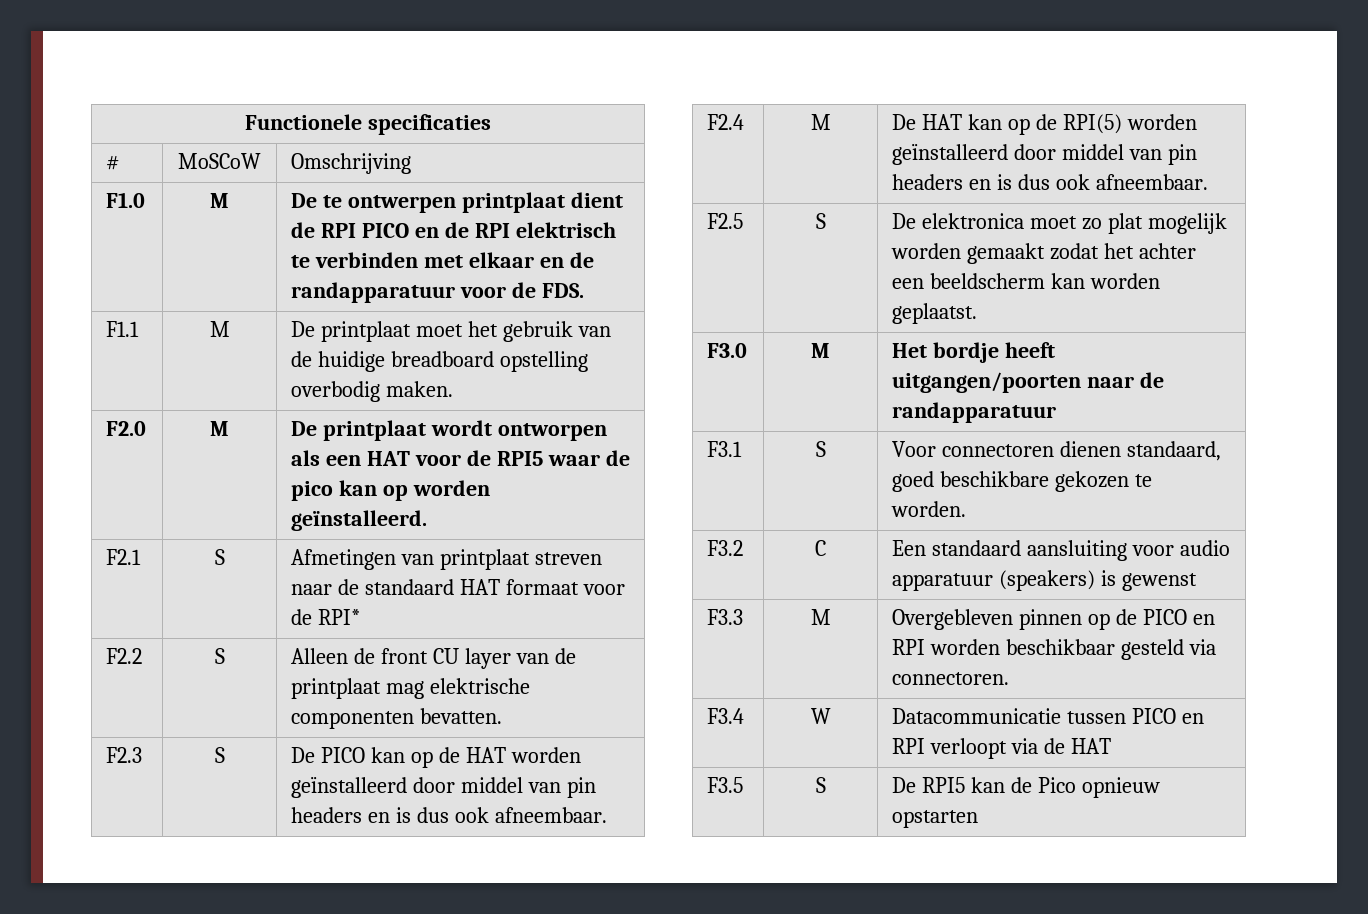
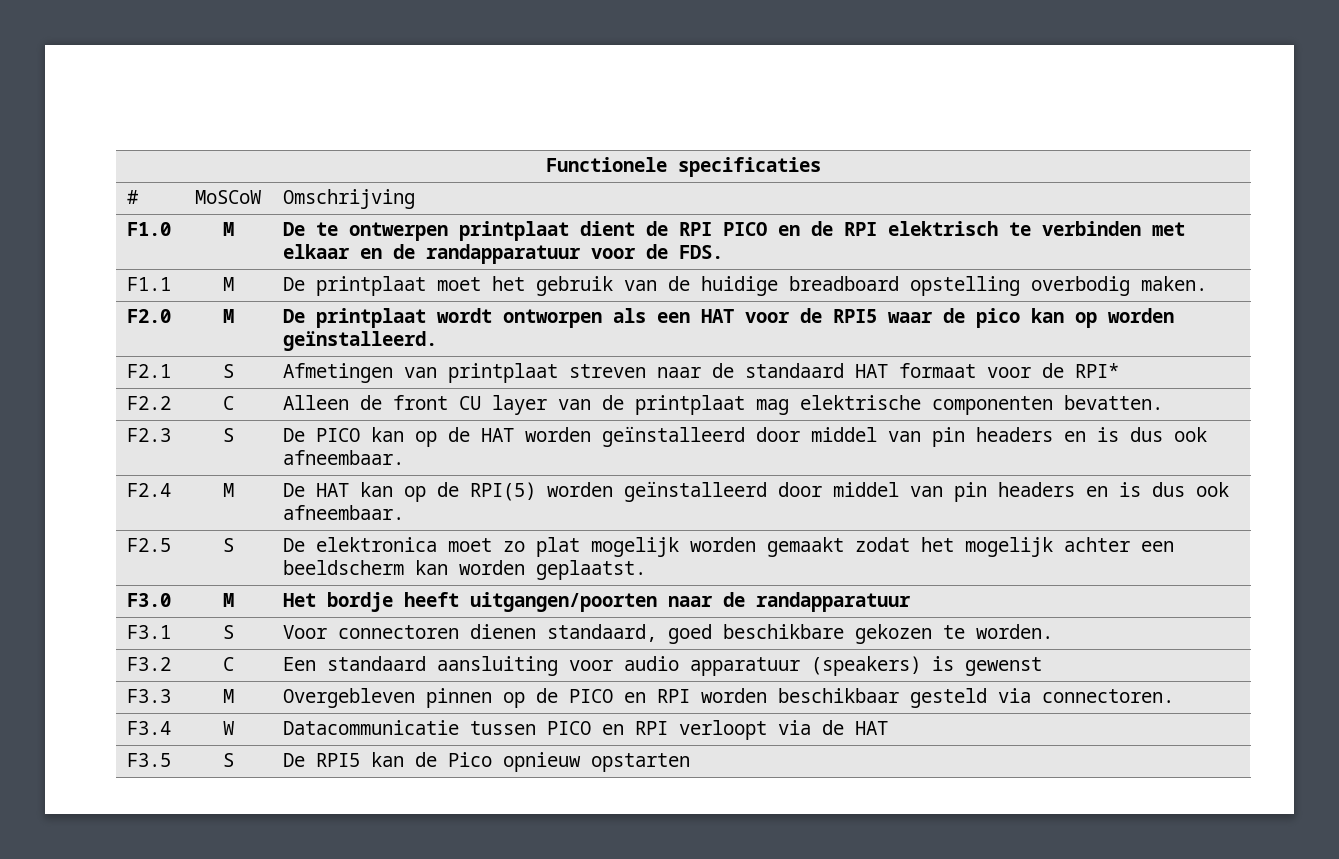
[214,648,225,664] S -> [222,396,234,410] C
(1134, 251) none -> [965,537,1054,557] mogelijk

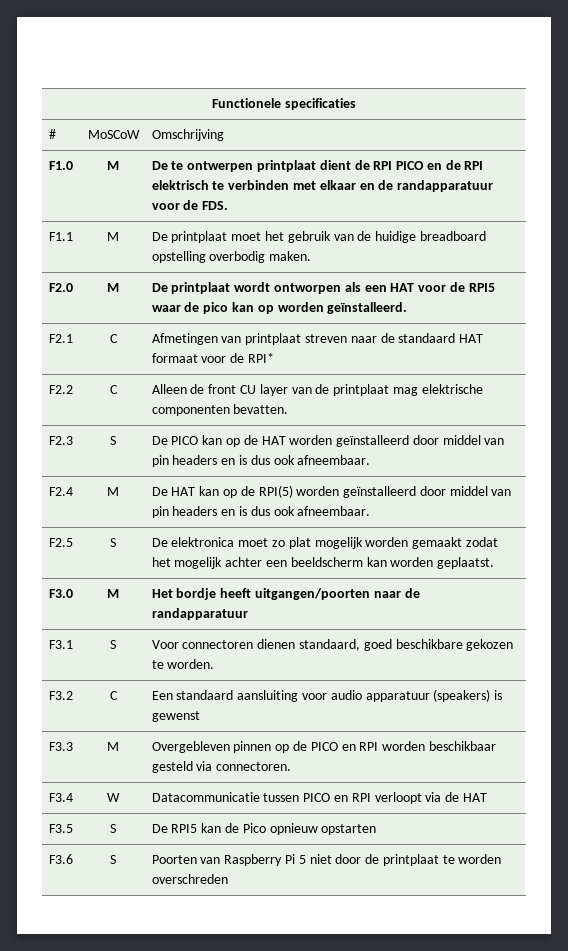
[222,364,234,378] S -> [109,334,118,343] C
(691, 762) none -> [48,854,73,864] [110,855,116,864] [151,854,502,866] [151,874,228,884] // F3.6 | S | Poorten van Raspberry Pi 5 niet door de printplaat te worden overschreden

